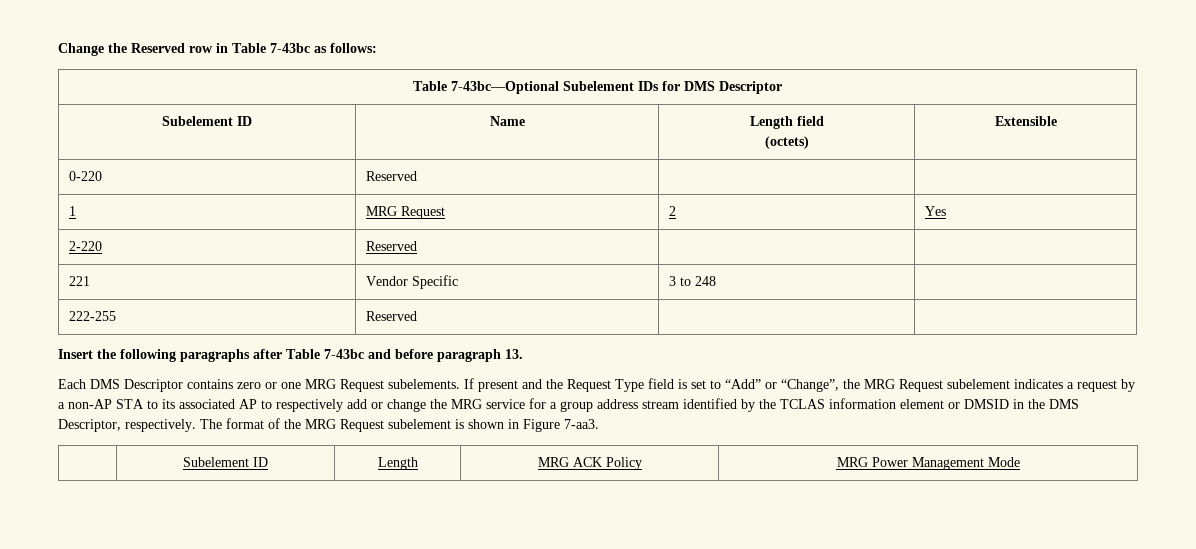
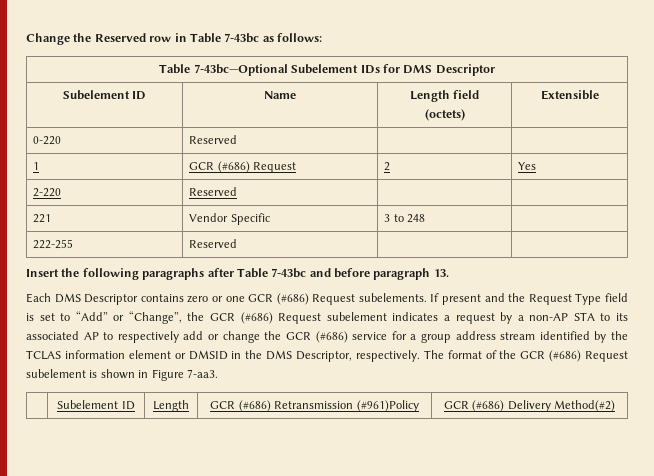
[366,206,398,216] MRG -> [189,161,250,173] GCR (#686)
[305,379,336,389] MRG -> [248,293,309,305] GCR (#686)
[864,379,895,389] MRG -> [210,312,273,324] GCR (#686)
[451,399,482,409] MRG -> [285,331,348,343] GCR (#686)
[305,419,336,429] MRG -> [520,350,582,362] GCR (#686)
[537,457,642,470] [836,457,1020,470] MRG ACK Policy | MRG Power Management Mode -> [210,400,419,412] [443,400,616,412] GCR (#686) Retransmission (#961)Policy | GCR (#686) Delivery Method(#2)

